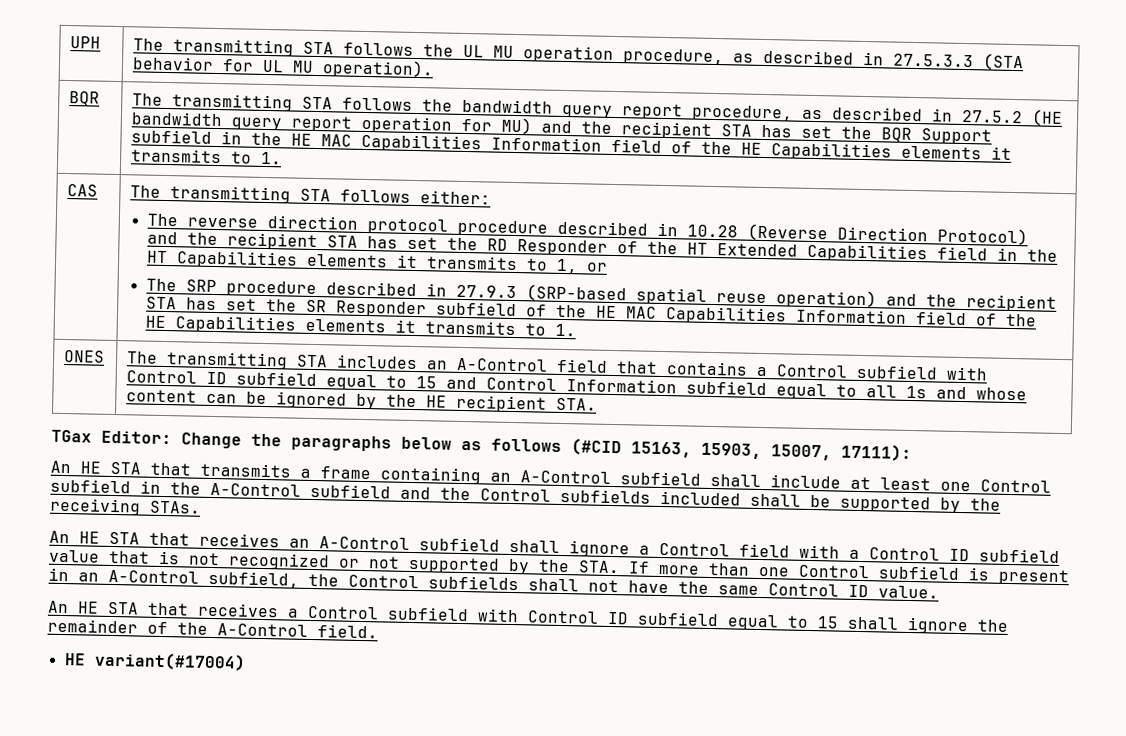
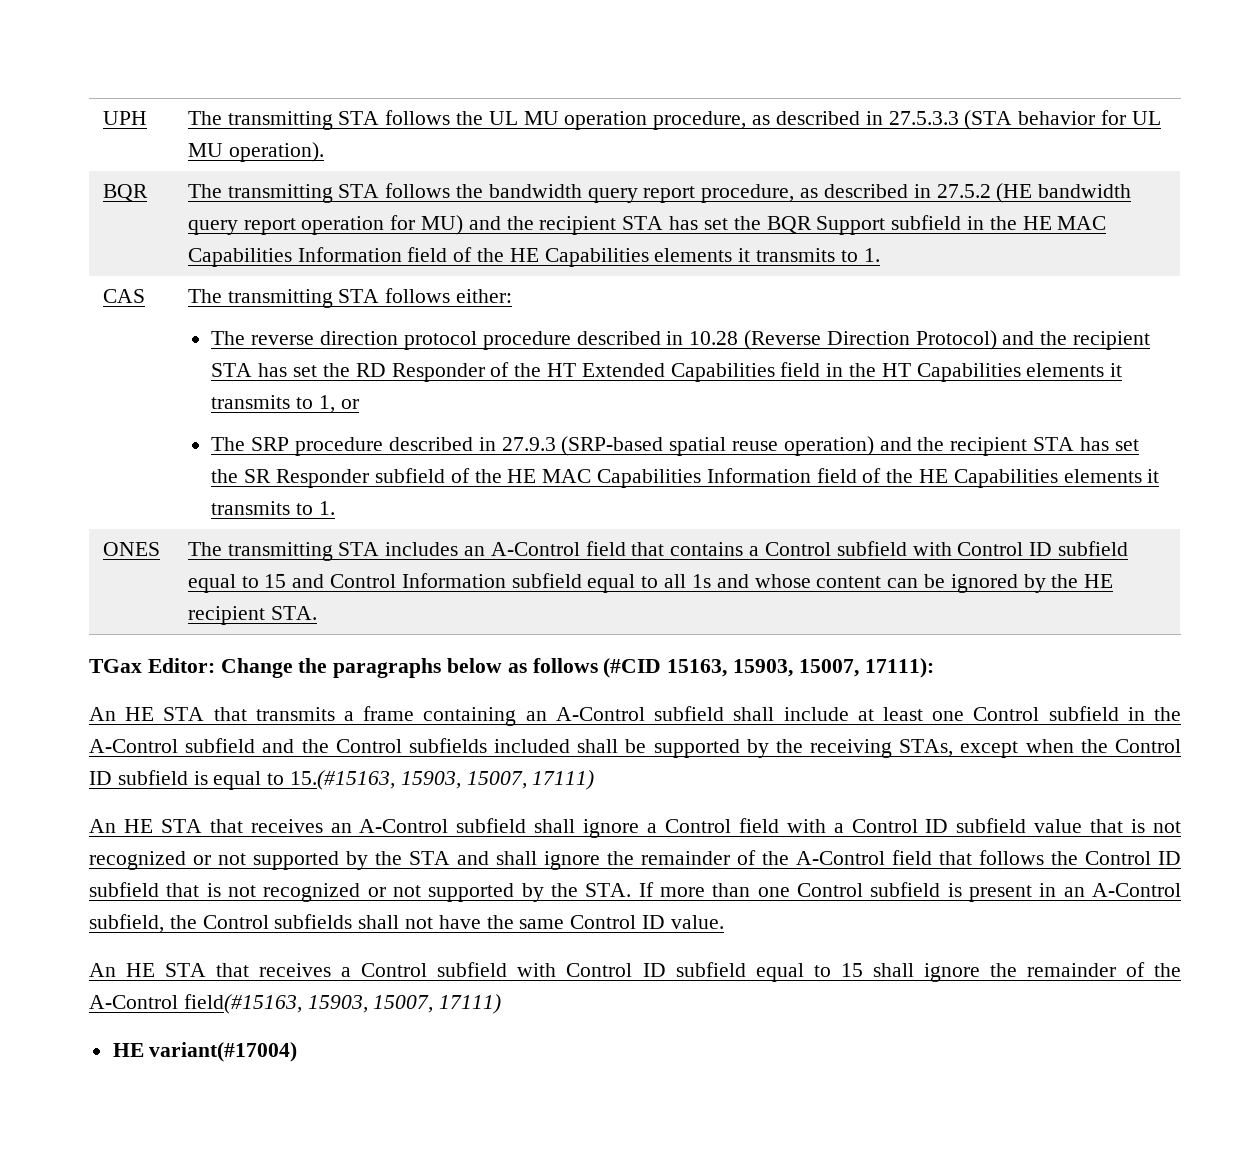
[150,500,201,514] STAs. -> [899,739,1181,758] [89,770,595,790] STAs, except when the Control ID subfield is equal to 15.(#15163, 15903, 15007, 17111)
(570, 566) none -> [409,850,1181,870] [89,882,578,902] STA and shall ignore the remainder of the A-Control field that follows the Control ID subfield that is not recognized or not supported by the
[317,624,378,639] field. -> [183,994,502,1014] field(#15163, 15903, 15007, 17111)

